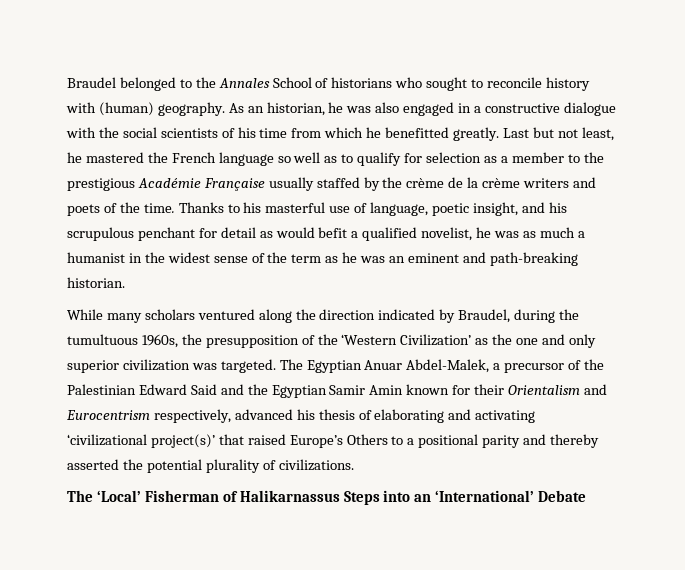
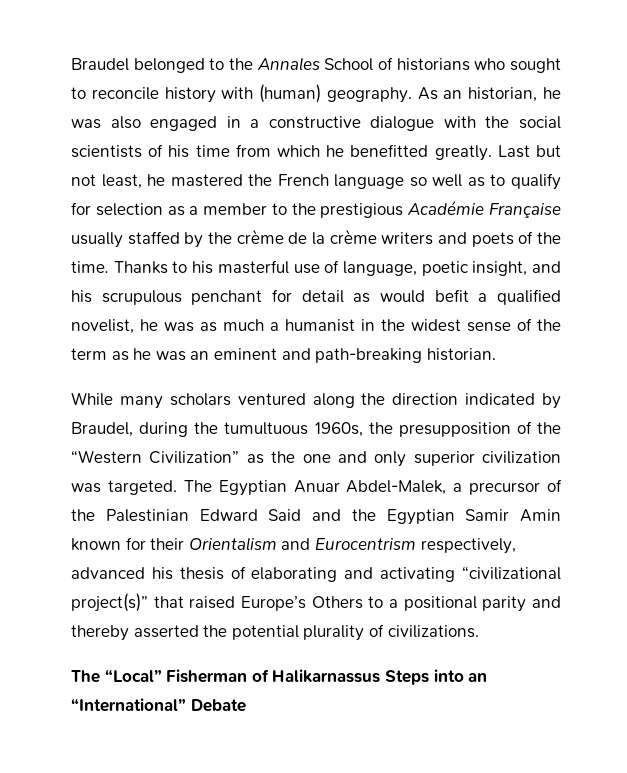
[341,334,472,346] ‘Western Civilization’ -> [71,450,240,464] “Western Civilization”
[67,434,215,448] ‘civilizational project(s)’ -> [461,566,561,580] [71,593,148,612] “civilizational project(s)”
[96,490,141,502] ‘Local’ -> [104,669,162,682] “Local”
[435,490,535,502] ‘International’ -> [71,698,186,712] “International”

